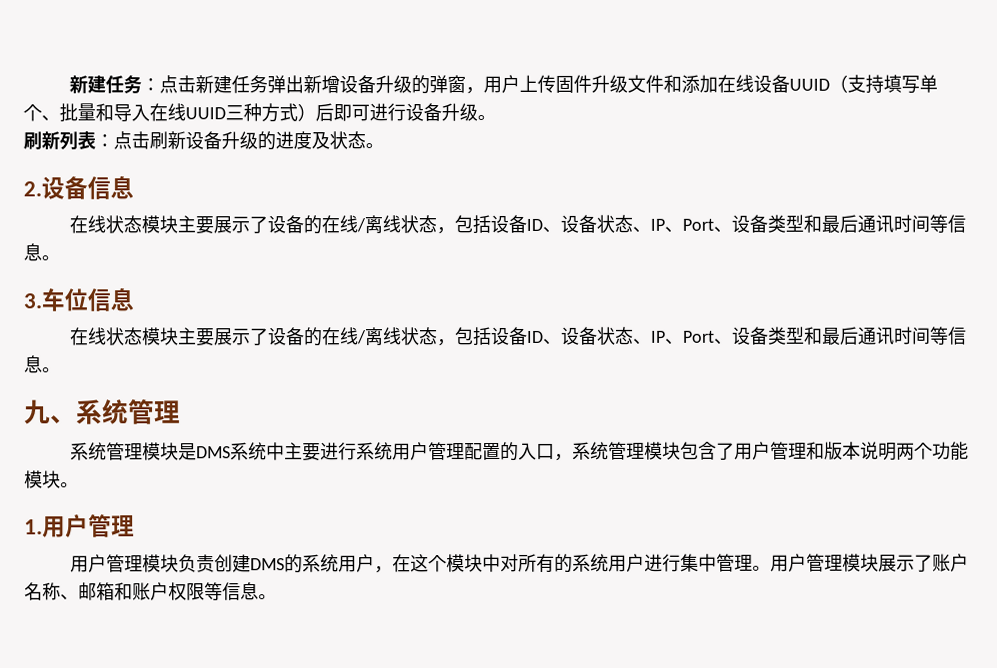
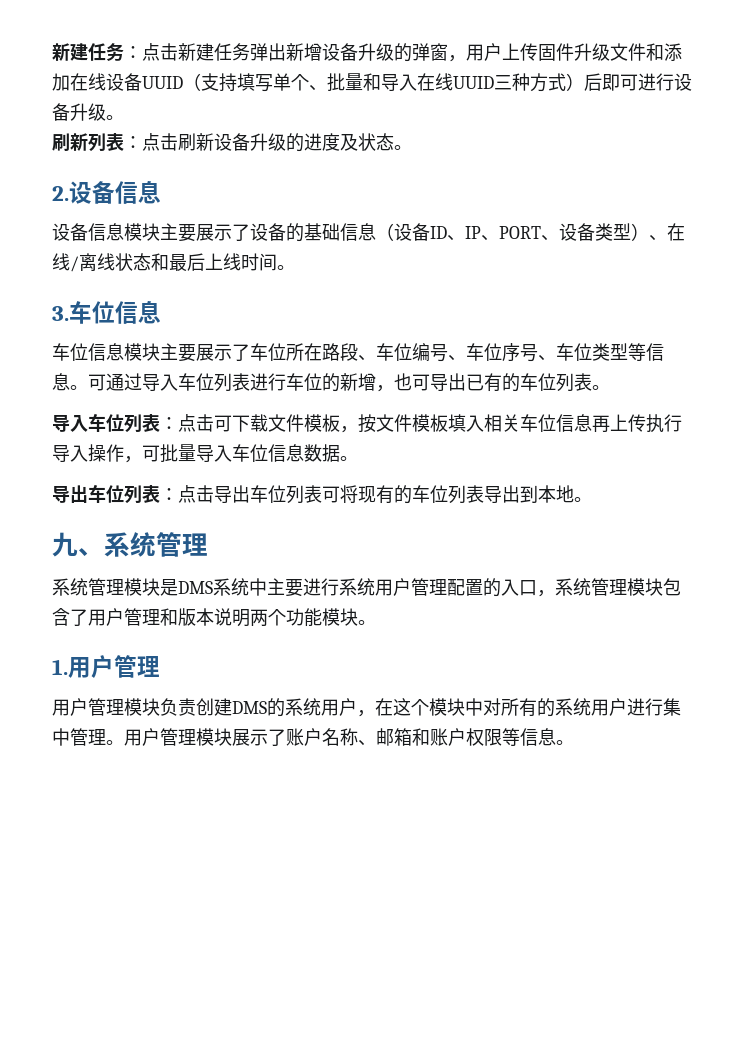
[69,214,967,235] [23,243,42,262] 在线状态模块主要展示了设备的在线/离线状态，包括设备ID、设备状态、IP、Port、设备类型和最后通讯时间等信息 -> [52,223,685,242] [52,253,277,272] 设备信息模块主要展示了设备的基础信息（设备ID、IP、PORT、设备类型）、在线/离线状态和最后上线时间
[69,326,968,347] [24,355,43,374] 在线状态模块主要展示了设备的在线/离线状态，包括设备ID、设备状态、IP、Port、设备类型和最后通讯时间等信息 -> [52,343,664,362] [52,373,610,392] [52,413,682,433] [52,444,358,463] [52,484,574,504] 车位信息模块主要展示了车位所在路段、车位编号、车位序号、车位类型等信息。可通过导入车位列表进行车位的新增，也可导出已有的车位列表。 // 导入车位列表：点击可下载文件模板，按文件模板填入相关车位信息再上传执行导入操作，可批量导入车位信息数据。 // 导出车位列表：点击导出车位列表可将现有的车位列表导出到本地

